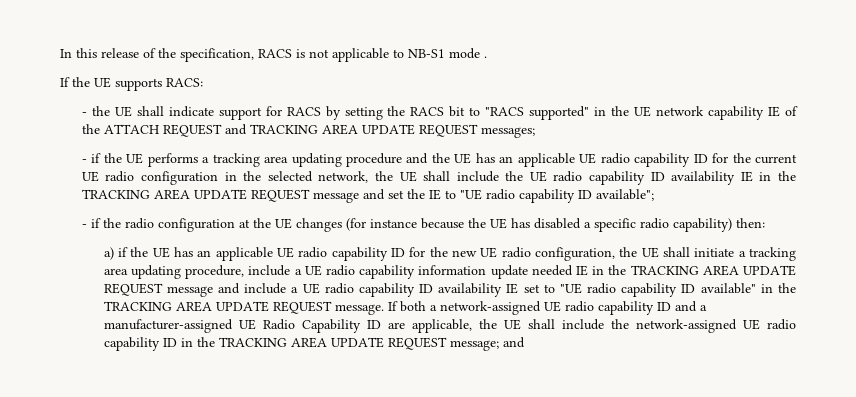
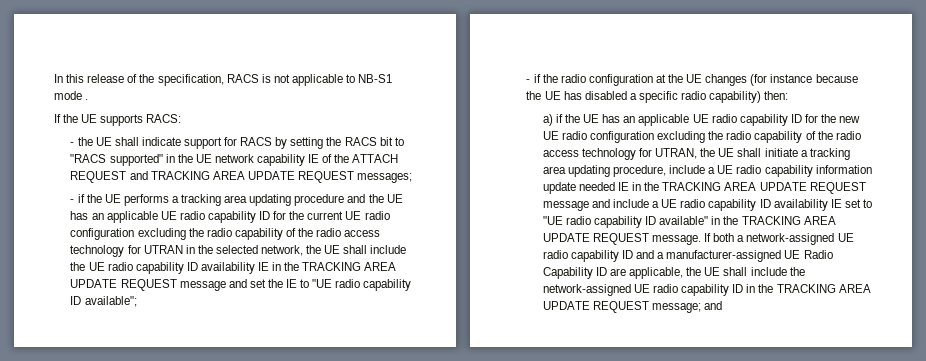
(219, 178) none -> [137,228,381,240] [70,245,183,257] excluding the radio capability of the radio access technology for UTRAN
[535,247,616,261] configuration, -> [589,131,861,143] [542,148,698,160] configuration excluding the radio capability of the radio access technology for UTRAN,

